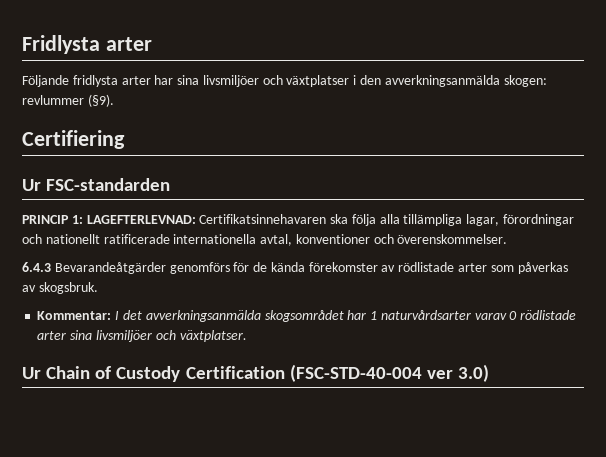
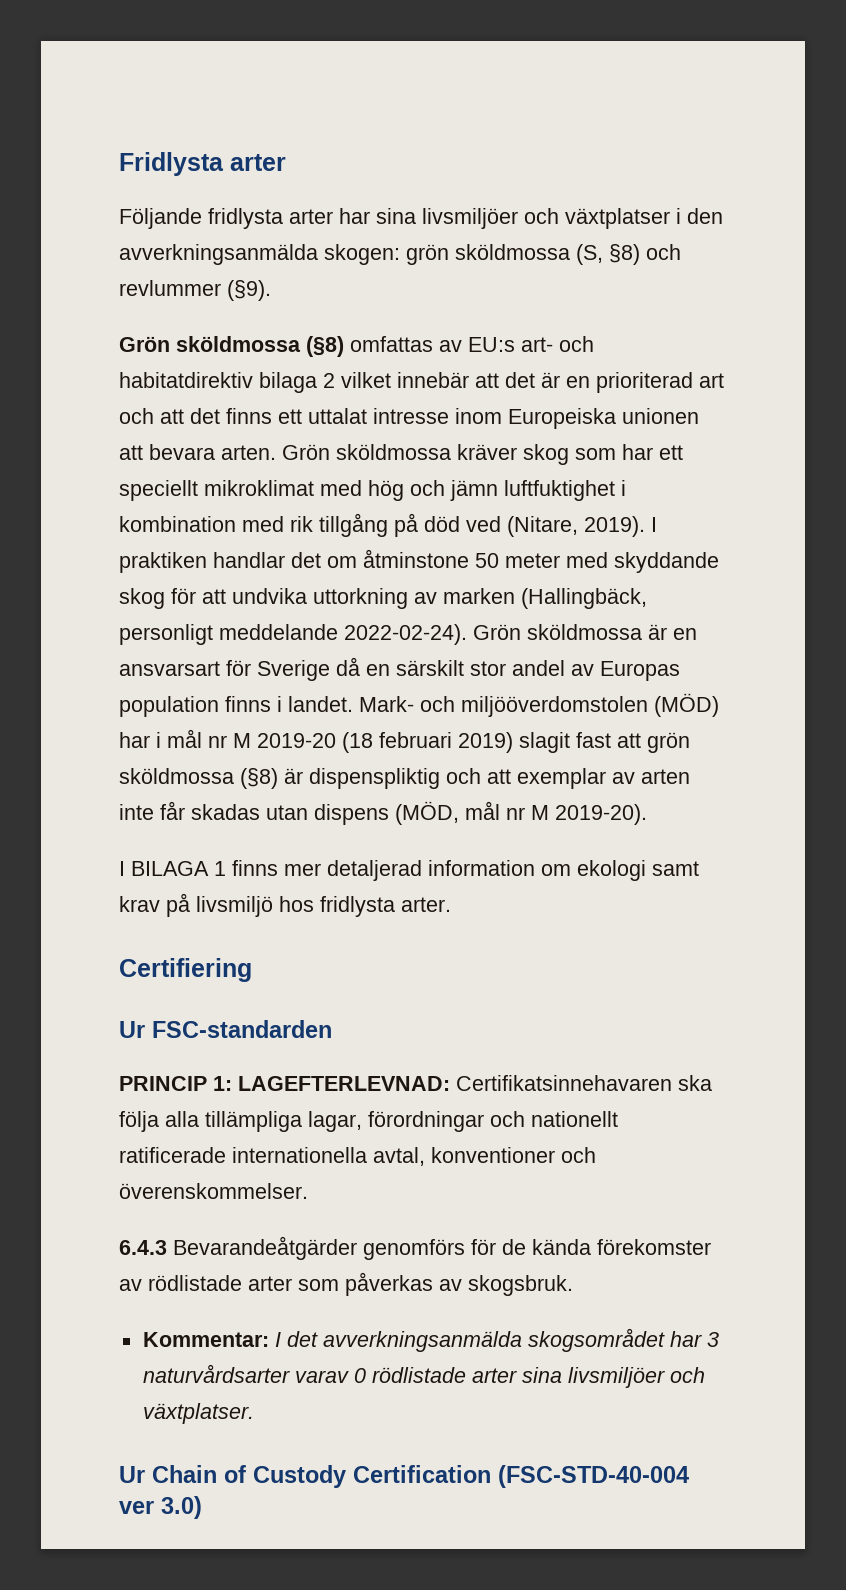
[22,94,114,107] revlummer (§9). -> [406,244,681,265] [119,280,271,301] [119,336,594,357] [119,372,724,393] [119,408,699,429] [119,444,683,465] [119,480,626,501] [119,513,657,537] [119,549,719,573] [119,588,647,609] [119,624,697,645] [119,657,680,681] [119,693,719,717] [119,729,690,753] [119,768,690,789] [119,801,647,825] [119,860,699,881] [119,893,451,917] grön sköldmossa (S, §8) och revlummer (§9). // Grön sköldmossa (§8) omfattas av EU:s art- och habitatdirektiv bilaga 2 vilket innebär att det är en prioriterad art och att det finns ett uttalat intresse inom Europeiska unionen att bevara arten. Grön sköldmossa kräver skog som har ett speciellt mikroklimat med hög och jämn luftfuktighet i kombination med rik tillgång på död ved (Nitare, 2019). I praktiken handlar det om åtminstone 50 meter med skyddande skog för att undvika uttorkning av marken (Hallingbäck, personligt meddelande 2022-02-24). Grön sköldmossa är en ansvarsart för Sverige då en särskilt stor andel av Europas population finns i landet. Mark- och miljööverdomstolen (MÖD) har i mål nr M 2019-20 (18 februari 2019) slagit fast att grön sköldmossa (§8) är dispenspliktig och att exemplar av arten inte får skadas utan dispens (MÖD, mål nr M 2019-20). // I BILAGA 1 finns mer detaljerad information om ekologi samt krav på livsmiljö hos fridlysta arter.
[370,311,378,320] 1 -> [706,1332,719,1347] 3

